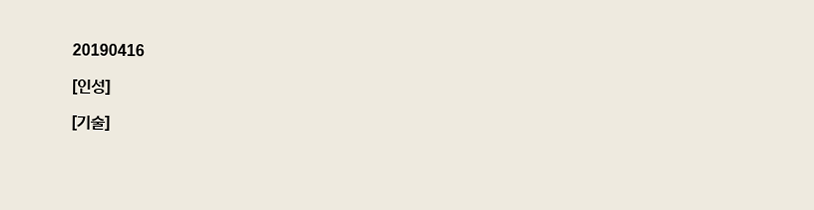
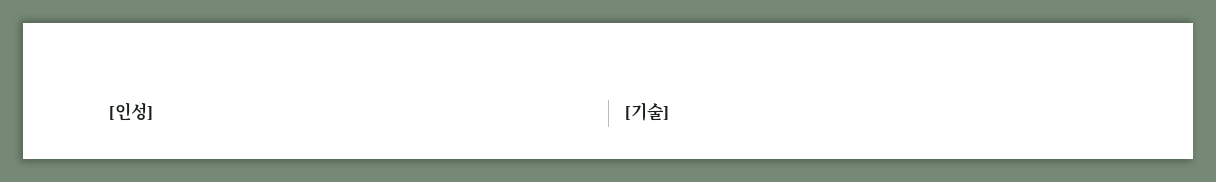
[72,43,145,57] 20190416 // -> (109, 111) none

